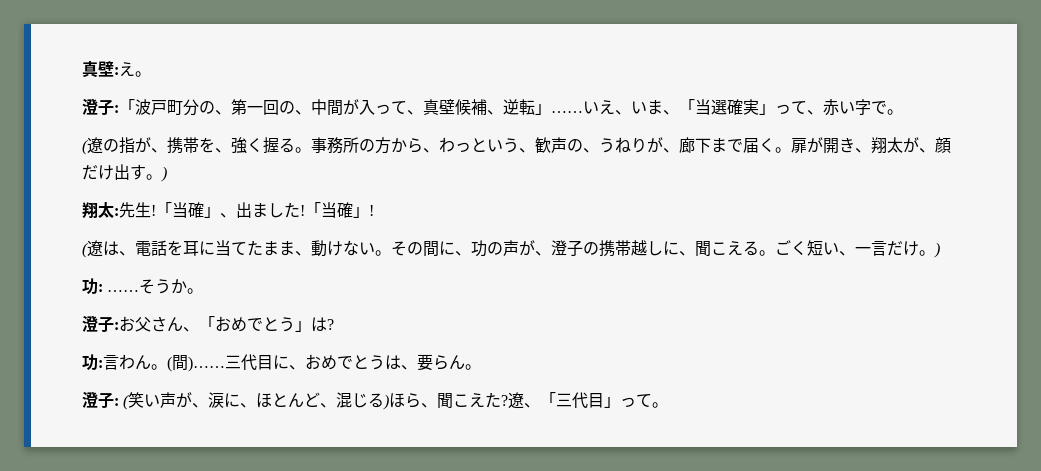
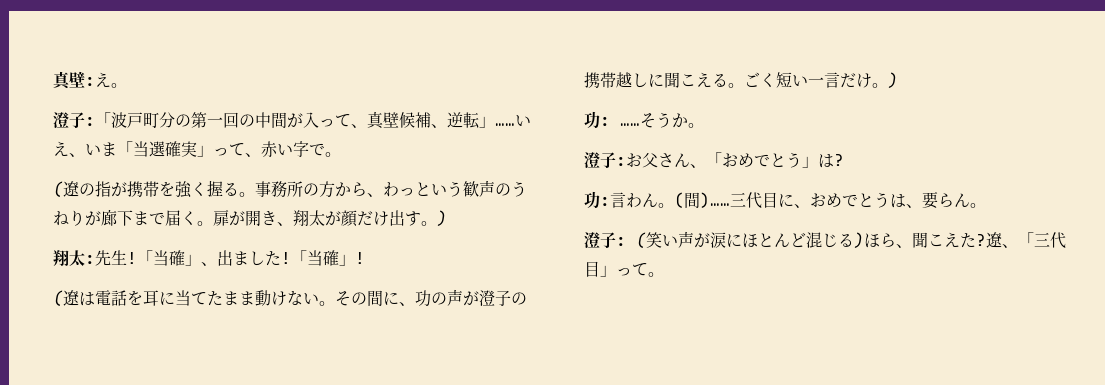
[215,110,231,115] 、 -> (191, 120) none
[295,110,311,115] 、 -> (255, 120) none
[663,110,679,115] 、 -> (117, 149) none
[151,137,231,154] 、携帯を、 -> [127,181,175,197] 携帯を
[519,137,599,153] 、歓声の、 -> [463,180,511,197] 歓声の
[663,148,679,153] 、 -> (101, 218) none
[919,148,935,153] 、 -> (341, 218) none
[119,251,135,256] 、 -> (95, 299) none
[295,251,311,256] 、 -> (255, 298) none
[535,251,551,256] 、 -> (479, 298) none
[679,251,695,256] 、 -> (664, 80) none
[839,251,855,256] 、 -> (808, 80) none
[192,392,257,408] 、涙に、 -> [710,232,742,248] 涙に
[320,403,337,408] 、 -> (806, 240) none

